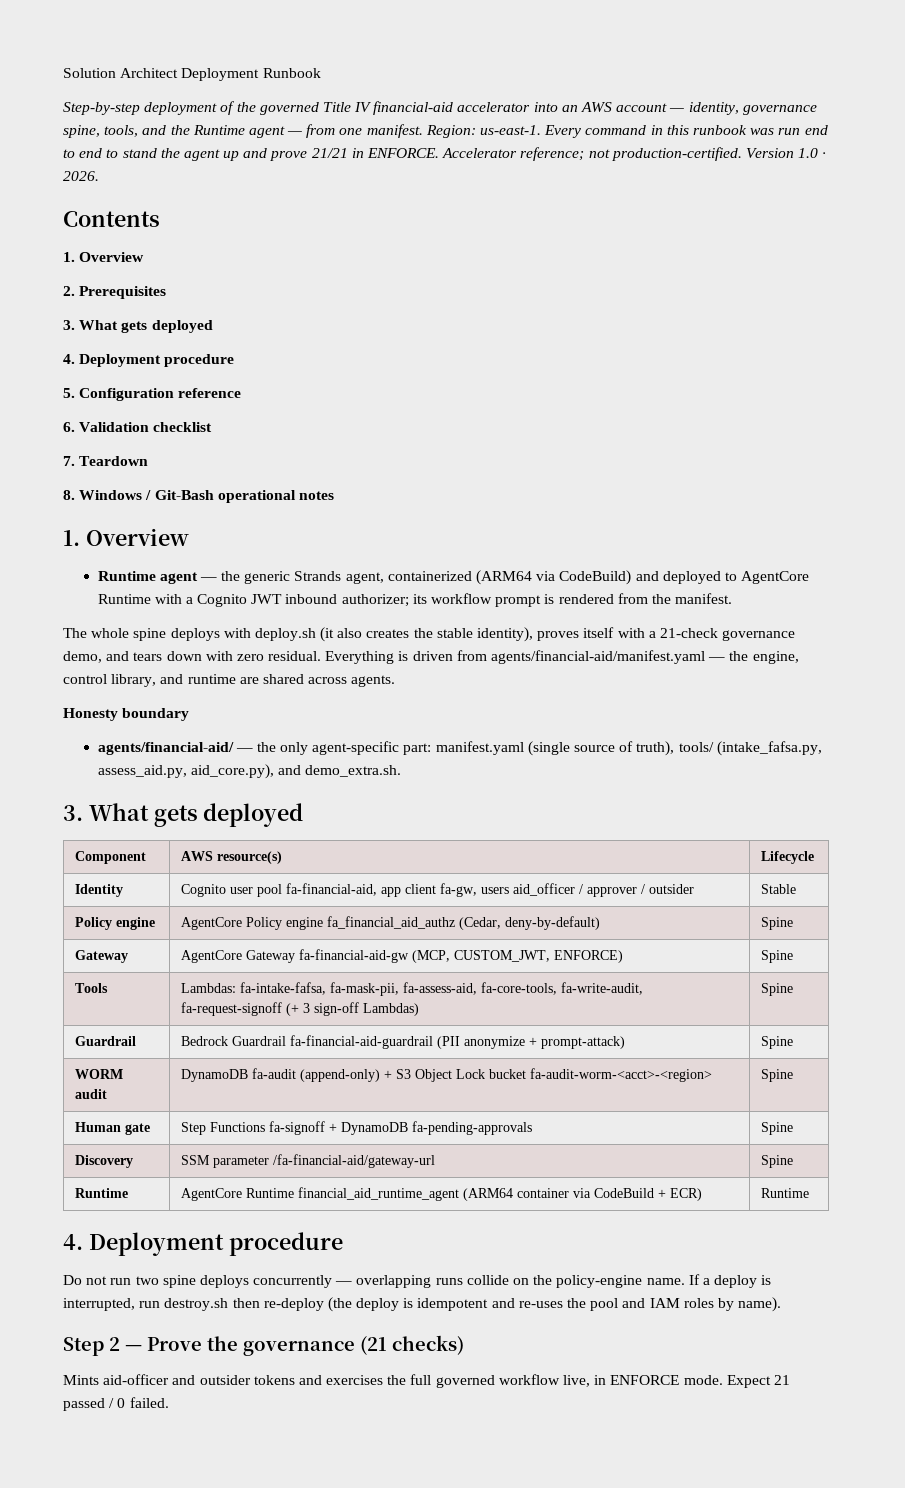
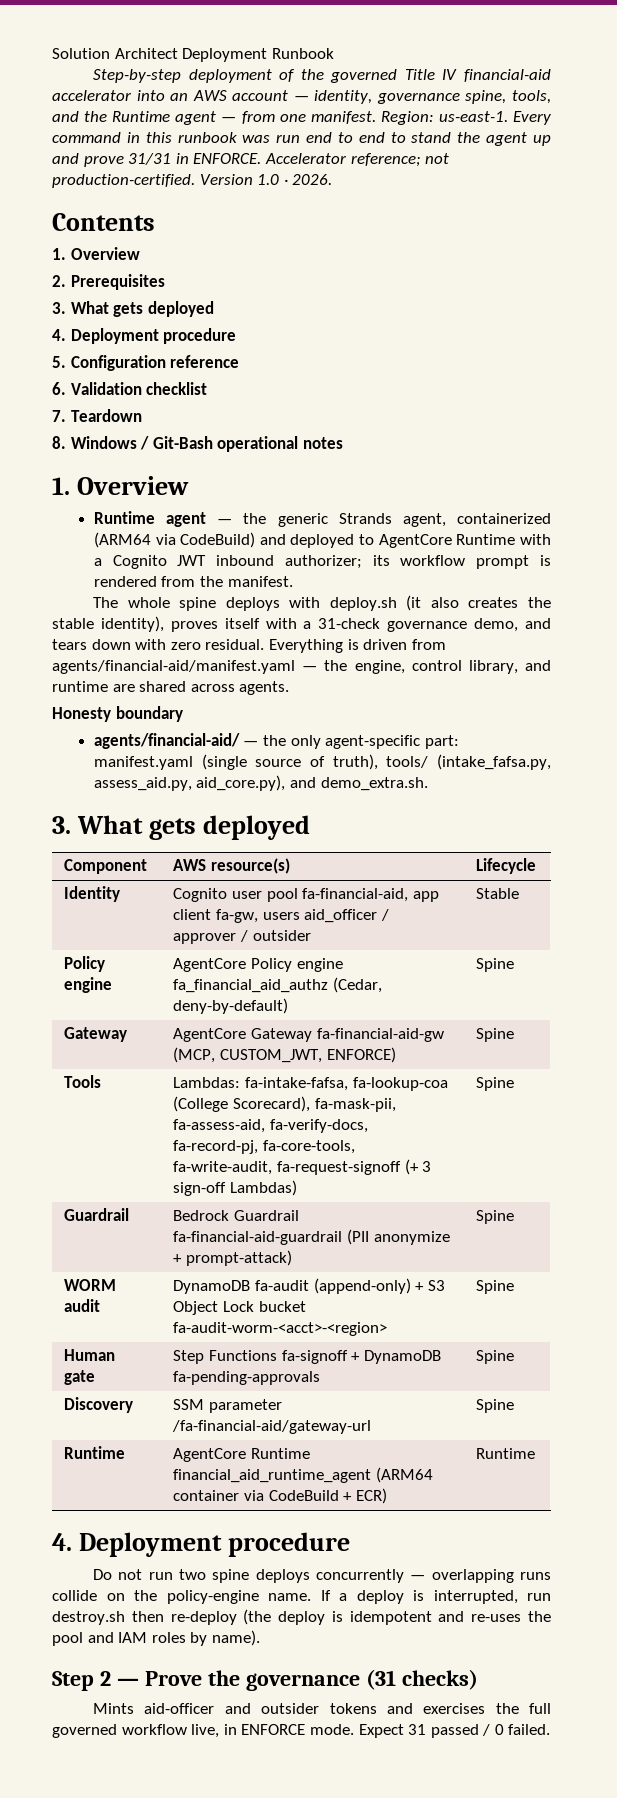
[311,148,348,158] 21/21 -> [128,153,172,165] 31/31
[659,628,718,638] 21-check -> [318,618,381,629] 31-check
[330,982,478,996] fa-mask-pii, fa-assess-aid, -> [352,1077,448,1091] [173,1096,396,1112] [173,1119,369,1133] [173,1140,259,1154] fa-lookup-coa (College Scorecard), fa-mask-pii, fa-assess-aid, fa-verify-docs, fa-record-pj,
[360,1336,387,1355] (21 -> [365,1669,396,1690] (31
[773,1375,790,1385] 21 -> [408,1724,427,1735] 31

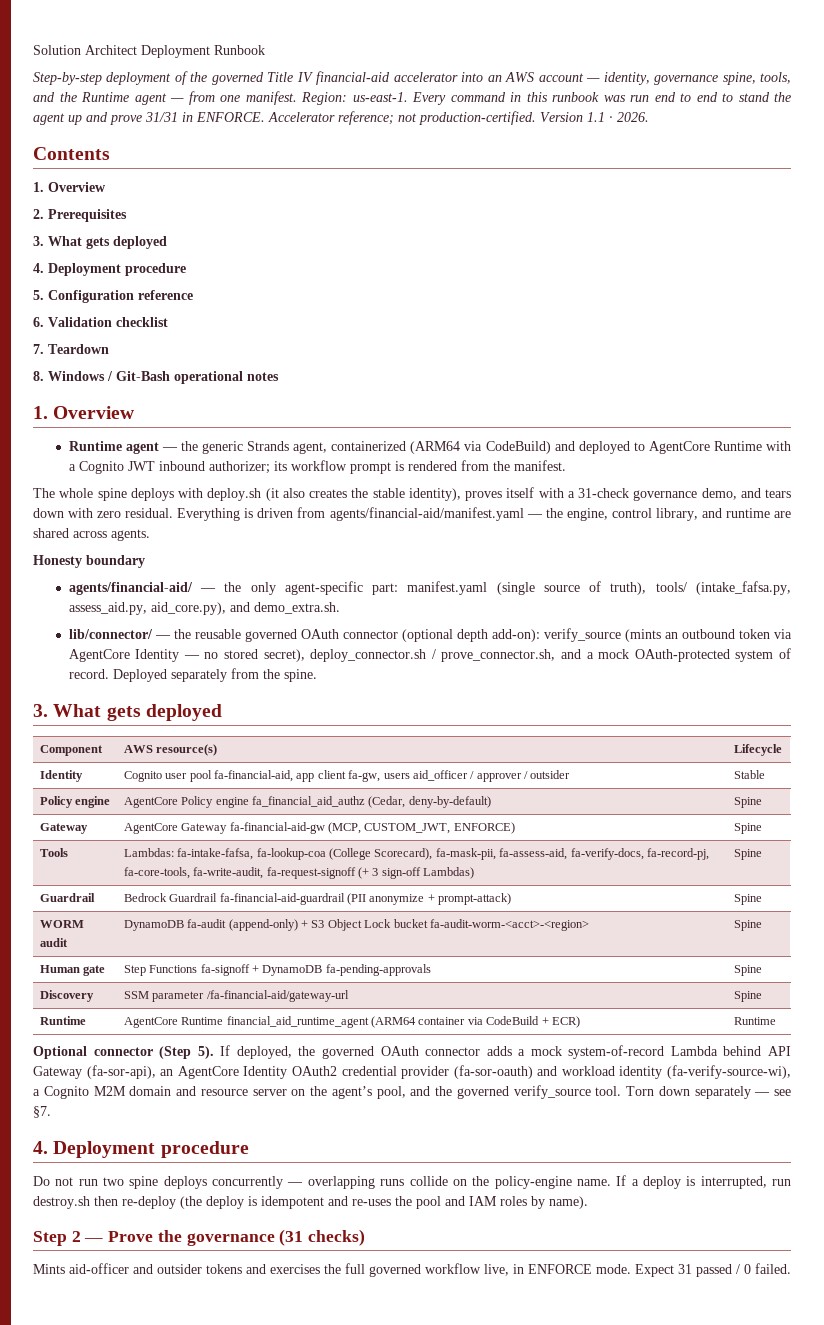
[257,174,280,185] 1.0 -> [587,112,605,122] 1.1
(428, 784) none -> [68,628,793,642] [68,648,791,662] [68,668,317,682] // lib/connector/ — the reusable governed OAuth connector (optional depth add-on): verify_source (mints an outbound token via AgentCore Identity — no stored secret), deploy_connector.sh / prove_connector.sh, and a mock OAuth-protected system of record. Deployed separately from the spine.
(536, 1453) none -> [33,1045,791,1059] [33,1065,792,1079] [33,1085,791,1099] [33,1106,51,1118] // Optional connector (Step 5). If deployed, the governed OAuth connector adds a mock system-of-record Lambda behind API Gateway (fa-sor-api), an AgentCore Identity OAuth2 credential provider (fa-sor-oauth) and workload identity (fa-verify-source-wi), a Cognito M2M domain and resource server on the agent’s pool, and the governed verify_source tool. Torn down separately — see §7.

